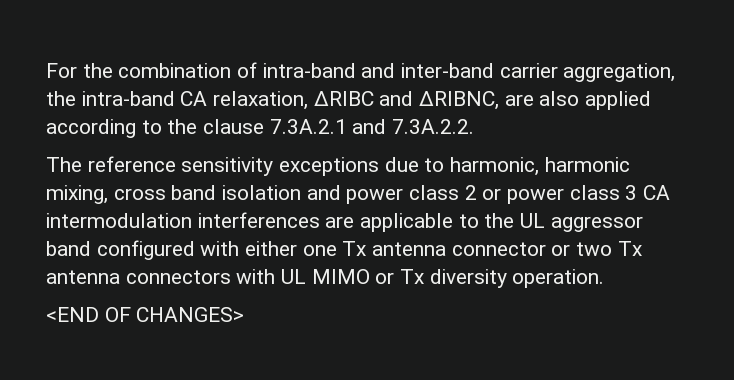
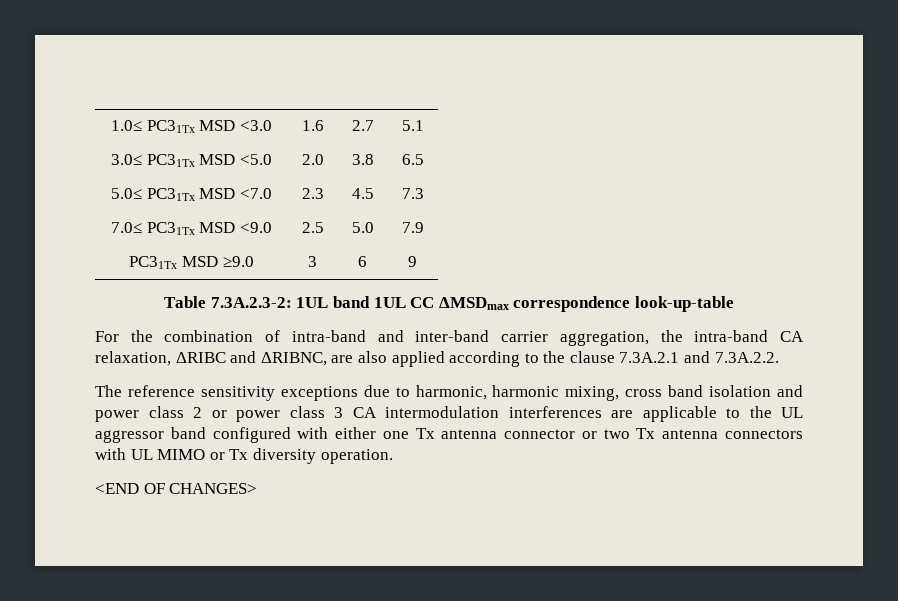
(46, 70) none -> [111,120,272,133] [301,120,324,131] [351,120,374,131] [401,120,424,131] [111,154,272,167] [301,154,324,165] [351,154,374,165] [401,154,424,165] [111,188,272,201] [301,188,324,199] [351,188,374,199] [401,188,424,199] [111,222,272,235] [301,222,324,233] [351,222,374,233] [401,222,424,233] [129,256,254,269] [308,256,317,267] [358,256,367,267] [408,256,417,267] [164,296,734,312] 1.0≤ PC31Tx MSD <3.0 | 1.6 | 2.7 | 5.1 // 3.0≤ PC31Tx MSD <5.0 | 2.0 | 3.8 | 6.5 // 5.0≤ PC31Tx MSD <7.0 | 2.3 | 4.5 | 7.3 // 7.0≤ PC31Tx MSD <9.0 | 2.5 | 5.0 | 7.9 // PC31Tx MSD ≥9.0 | 3 | 6 | 9 // Table 7.3A.2.3-2: 1UL band 1UL CC ΔMSDmax correspondence look-up-table //

